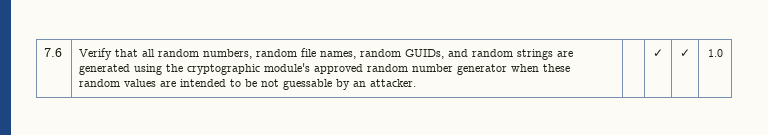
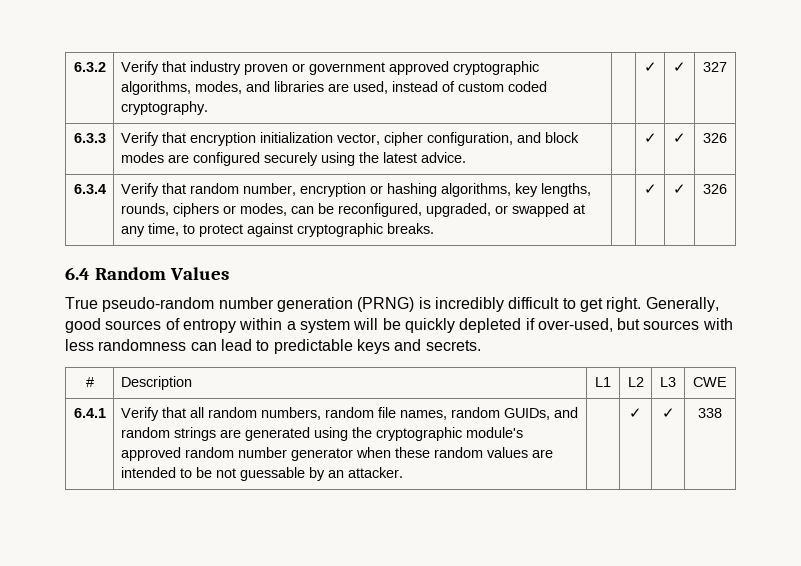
[44,48,63,57] 7.6 -> [73,62,106,72] [120,61,539,75] [120,81,547,95] [120,101,208,115] [643,62,657,72] [673,62,686,72] [703,62,727,72] [73,133,106,143] [120,132,579,146] [120,152,466,166] [643,133,657,143] [673,133,686,143] [703,133,727,143] [73,184,106,194] [120,183,591,197] [120,203,585,217] [120,223,434,237] [643,184,657,194] [673,184,686,194] [703,184,727,194] [65,267,230,280] [65,297,719,312] [65,318,733,333] [65,339,481,354] [85,377,94,387] [120,376,192,390] [595,377,611,387] [627,377,644,387] [660,377,676,387] [693,377,727,387] [73,408,106,418] 6.3.2 | Verify that industry proven or government approved cryptographic algorithms, modes, and libraries are used, instead of custom coded cryptography. | | ✓ | ✓ | 327 // 6.3.3 | Verify that encryption initialization vector, cipher configuration, and block modes are configured securely using the latest advice. | | ✓ | ✓ | 326 // 6.3.4 | Verify that random number, encryption or hashing algorithms, key lengths, rounds, ciphers or modes, can be reconfigured, upgraded, or swapped at any time, to protect against cryptographic breaks. | | ✓ | ✓ | 326 // 6.4 Random Values // True pseudo-random number generation (PRNG) is incredibly difficult to get right. Generally, good sources of entropy within a system will be quickly depleted if over-used, but sources with less randomness can lead to predictable keys and secrets. // # | Description | L1 | L2 | L3 | CWE // 6.4.1
[707,49,723,57] 1.0 -> [698,408,722,418] 338

